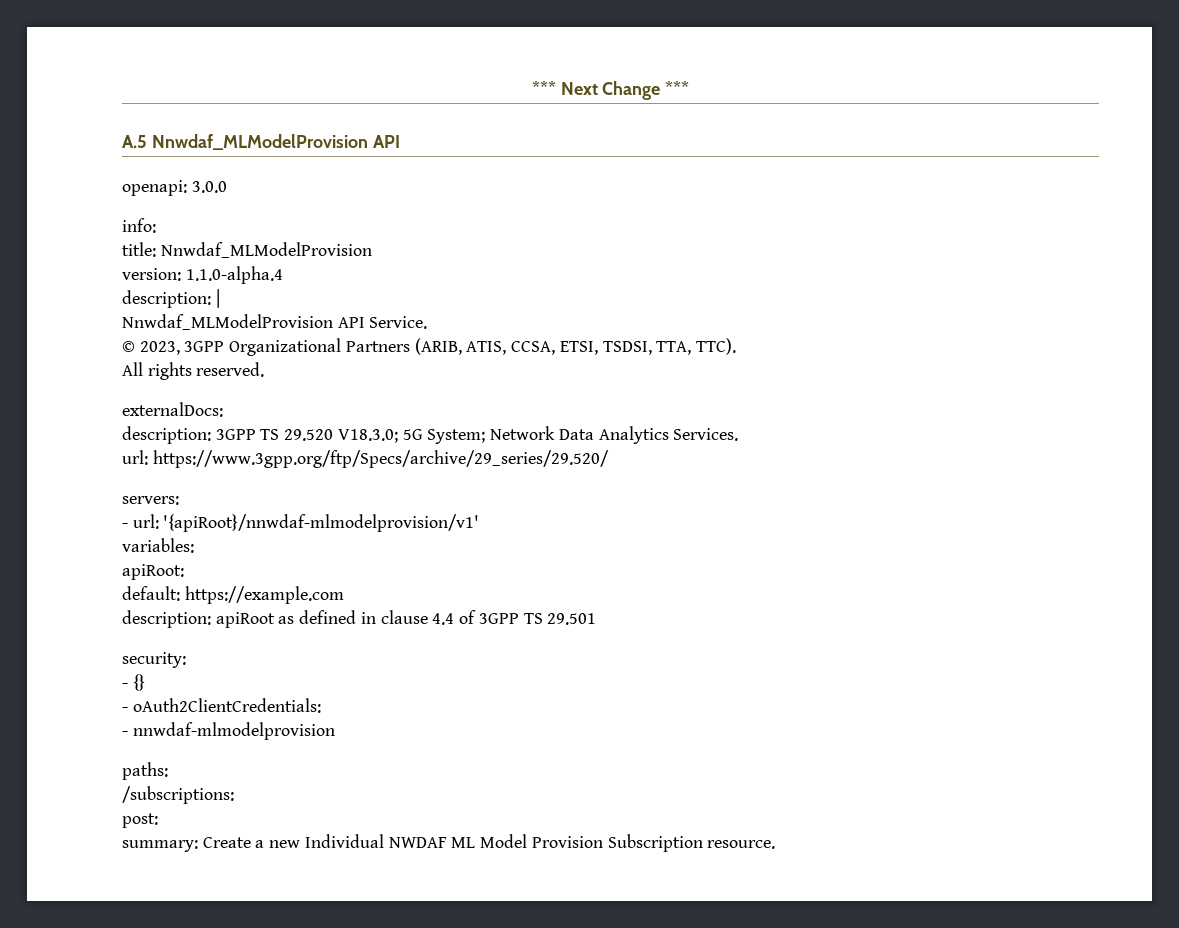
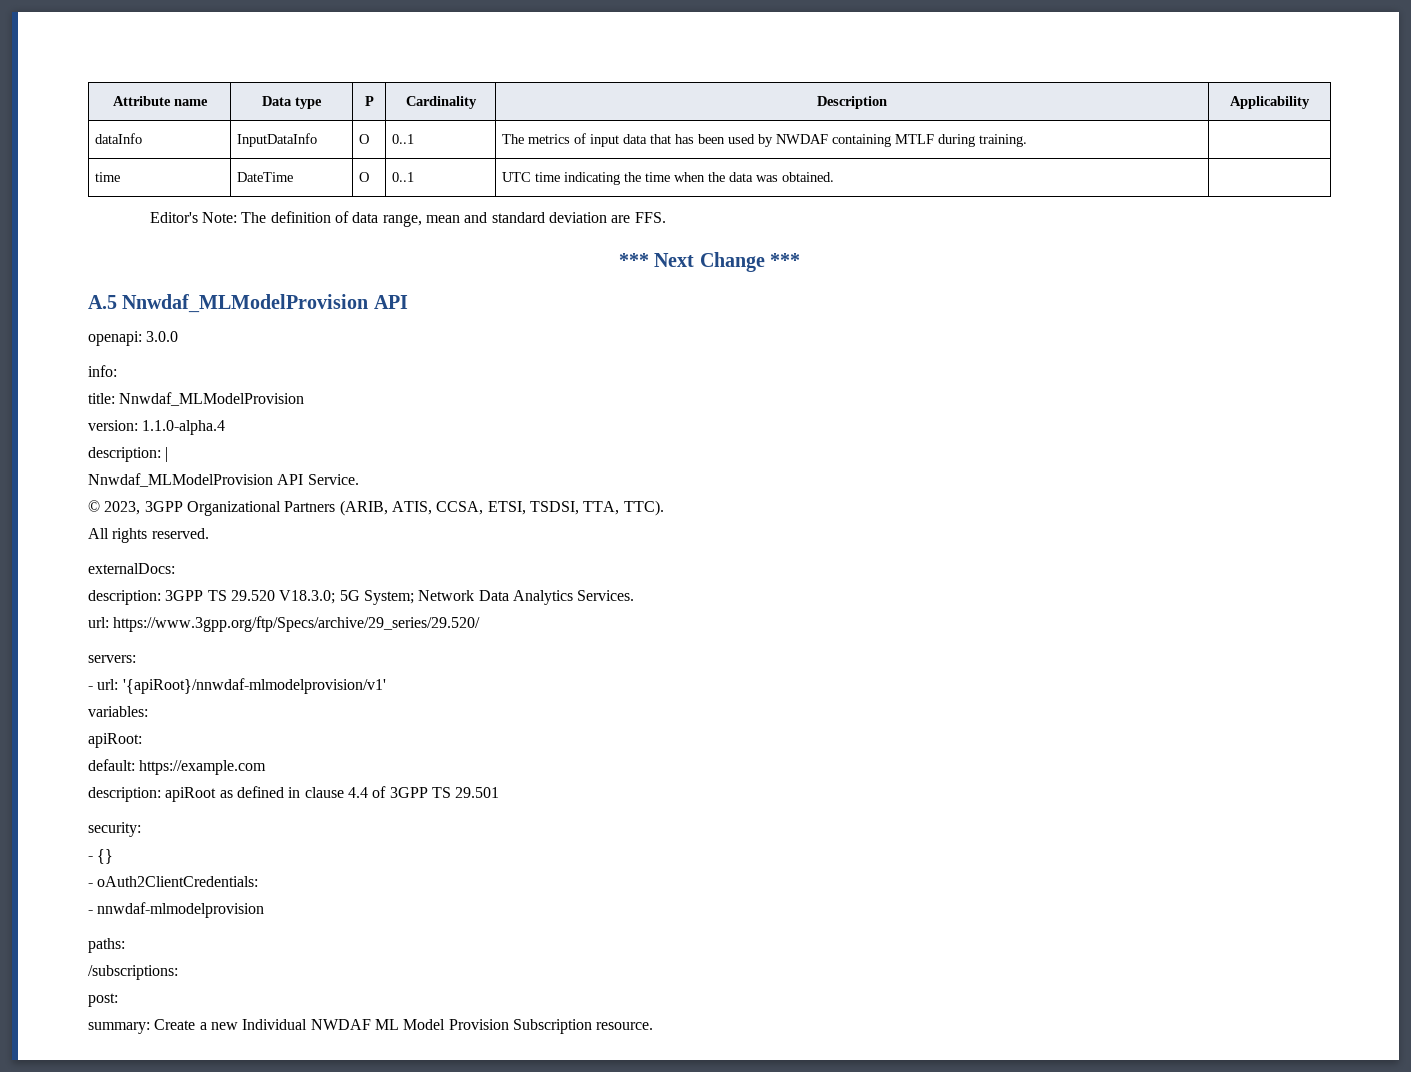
(531, 88) none -> [112,96,208,106] [262,96,322,109] [364,96,374,106] [405,96,477,109] [817,96,887,109] [1230,96,1310,109] [95,133,143,144] [237,133,318,147] [359,134,370,144] [392,134,415,144] [502,133,1028,147] [95,172,121,182] [237,172,294,182] [359,172,370,182] [392,172,415,182] [502,172,835,185] [149,211,666,227] Attribute name | Data type | P | Cardinality | Description | Applicability // dataInfo | InputDataInfo | O | 0..1 | The metrics of input data that has been used by NWDAF containing MTLF during training. | // time | DateTime | O | 0..1 | UTC time indicating the time when the data was obtained. | // Editor's Note: The definition of data range, mean and standard deviation are FFS. //

